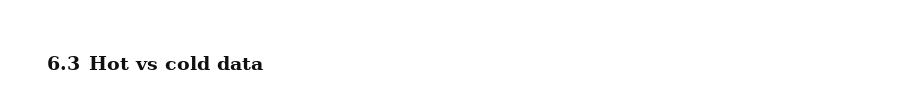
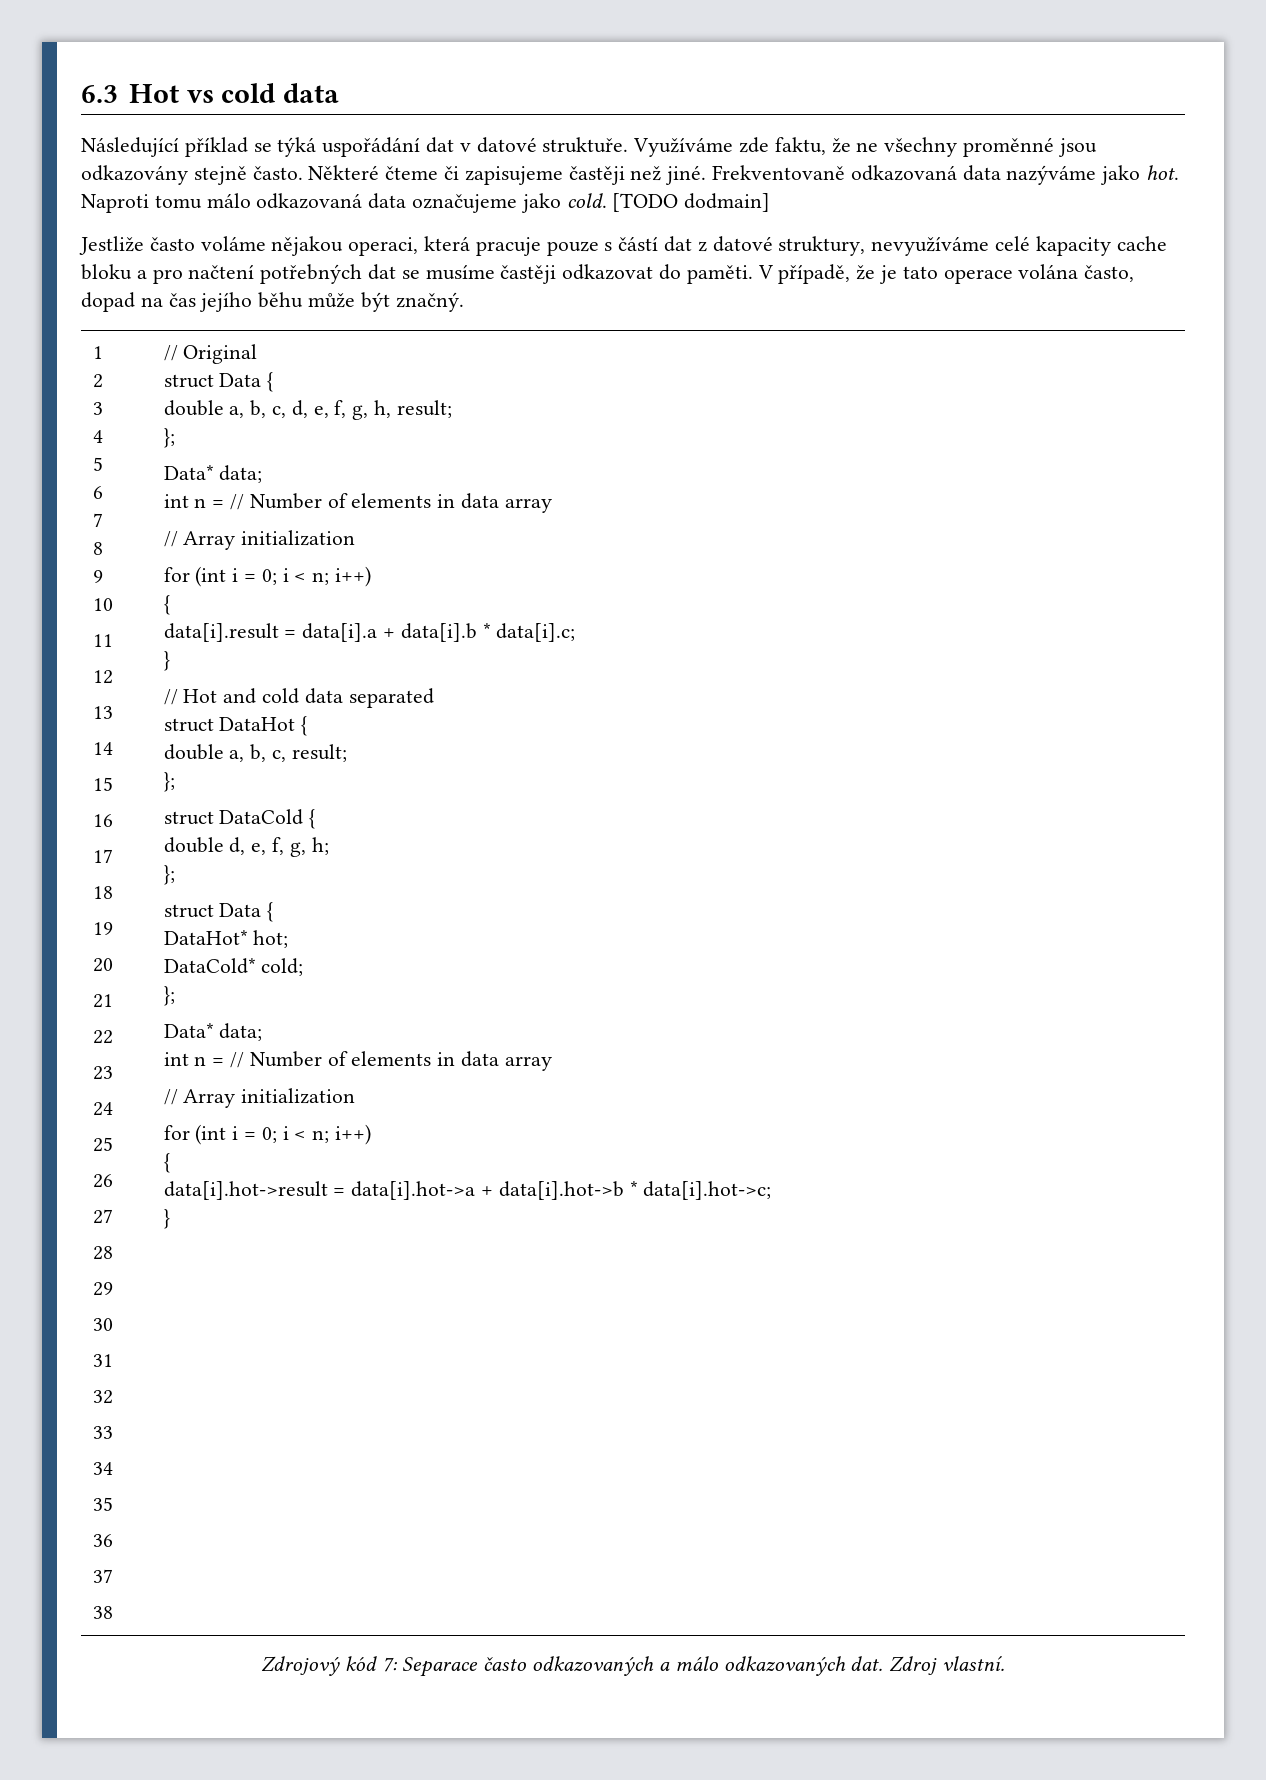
(263, 63) none -> [81,137,1097,157] [81,165,1180,185] [81,193,771,213] [79,236,1167,256] [81,264,1135,284] [81,292,464,312] [92,346,103,359] [92,374,103,388] [92,402,103,415] [92,430,103,443] [92,457,103,471] [92,486,103,499] [92,513,103,527] [92,542,103,555] [92,570,103,583] [92,598,113,611] [92,634,113,647] [92,670,113,684] [92,706,113,719] [92,742,113,755] [92,777,113,791] [92,814,113,827] [92,849,113,863] [92,886,113,899] [92,922,113,935] [92,958,113,972] [92,994,113,1008] [92,1030,113,1044] [92,1066,113,1080] [92,1102,113,1116] [92,1137,113,1152] [92,1174,113,1188] [92,1209,113,1224] [92,1246,113,1260] [92,1282,113,1296] [92,1318,113,1331] [92,1354,113,1367] [92,1390,113,1404] [92,1426,113,1439] [92,1462,113,1475] [92,1497,113,1511] [92,1534,113,1547] [92,1569,113,1583] [92,1606,113,1619] [163,344,258,364] [163,372,274,392] [163,400,452,420] [163,428,175,448] [163,465,263,483] [163,493,552,513] [163,530,356,550] [163,566,372,587] [163,595,170,615] [163,623,576,642] [163,651,170,671] [163,688,434,708] [163,716,308,736] [163,744,347,762] [163,772,175,792] [163,809,316,829] [163,837,329,857] [163,865,175,885] [163,902,274,922] [163,930,289,948] [163,958,304,976] [163,986,175,1006] [163,1023,263,1041] [163,1051,552,1071] [163,1088,356,1108] [163,1124,372,1145] [163,1153,170,1173] [163,1181,772,1200] [163,1209,170,1229] [261,1656,1005,1677] // Následující příklad se týká uspořádání dat v datové struktuře. Využíváme zde faktu, že ne všechny proměnné jsou odkazovány stejně často. Některé čteme či zapisujeme častěji než jiné. Frekventovaně odkazovaná data nazýváme jako hot. Naproti tomu málo odkazovaná data označujeme jako cold. [TODO dodmain] // Jestliže často voláme nějakou operaci, která pracuje pouze s částí dat z datové struktury, nevyužíváme celé kapacity cache bloku a pro načtení potřebných dat se musíme častěji odkazovat do paměti. V případě, že je tato operace volána často, dopad na čas jejího běhu může být značný. // 1 // 2 // 3 // 4 // 5 // 6 // 7 // 8 // 9 // 10 // 11 // 12 // 13 // 14 // 15 // 16 // 17 // 18 // 19 // 20 // 21 // 22 // 23 // 24 // 25 // 26 // 27 // 28 // 29 // 30 // 31 // 32 // 33 // 34 // 35 // 36 // 37 // 38 | // Original // struct Data { // double a, b, c, d, e, f, g, h, result; // }; // Data* data; // int n = // Number of elements in data array // // Array initialization // for (int i = 0; i < n; i++) // { // data[i].result = data[i].a + data[i].b * data[i].c; // } // // Hot and cold data separated // struct DataHot { // double a, b, c, result; // }; // struct DataCold { // double d, e, f, g, h; // }; // struct Data { // DataHot* hot; // DataCold* cold; // }; // Data* data; // int n = // Number of elements in data array // // Array initialization // for (int i = 0; i < n; i++) // { // data[i].hot->result = data[i].hot->a + data[i].hot->b * data[i].hot->c; // } // Zdrojový kód 7: Separace často odkazovaných a málo odkazovaných dat. Zdroj vlastní.

